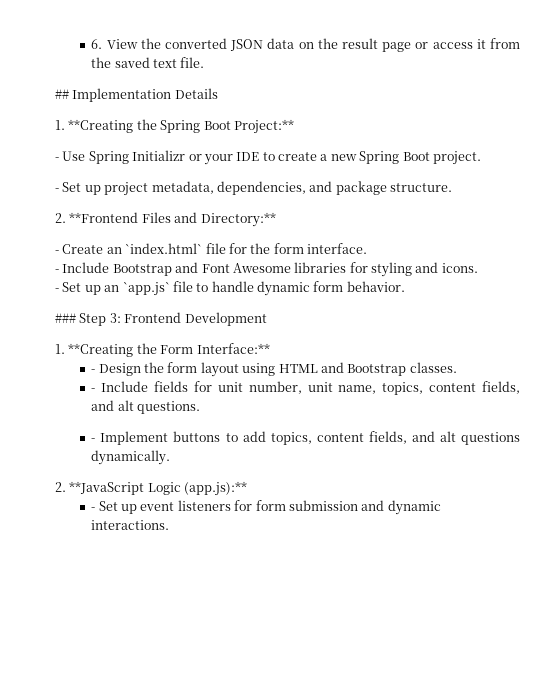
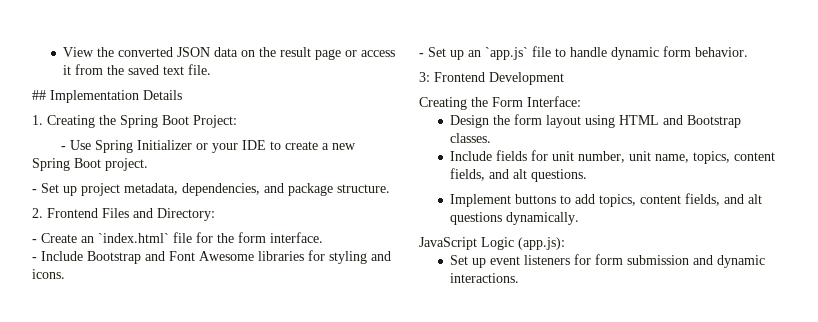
[91,39,103,49] 6. -> (63, 52) none
[68,119,134,133] **Creating -> [47,115,95,128] Creating
[233,119,294,134] Project:** -> [193,115,237,128] Project:
[132,150,186,161] Initializr -> [137,140,193,150] Initializer
[69,212,139,223] **Frontend -> [47,208,98,218] Frontend
[200,212,276,227] Directory:** -> [157,208,215,221] Directory:
[55,313,107,326] ### Step -> (748, 52) none
[55,343,270,357] [91,369,96,373] 1. **Creating the Form Interface:** // - -> [419,96,581,110] Creating the Form Interface: //
[91,388,96,392] - -> (492, 138) none
[91,438,96,442] - -> (588, 175) none
[55,481,248,496] [91,507,96,511] 2. **JavaScript Logic (app.js):** // - -> [419,237,565,250] JavaScript Logic (app.js): //

